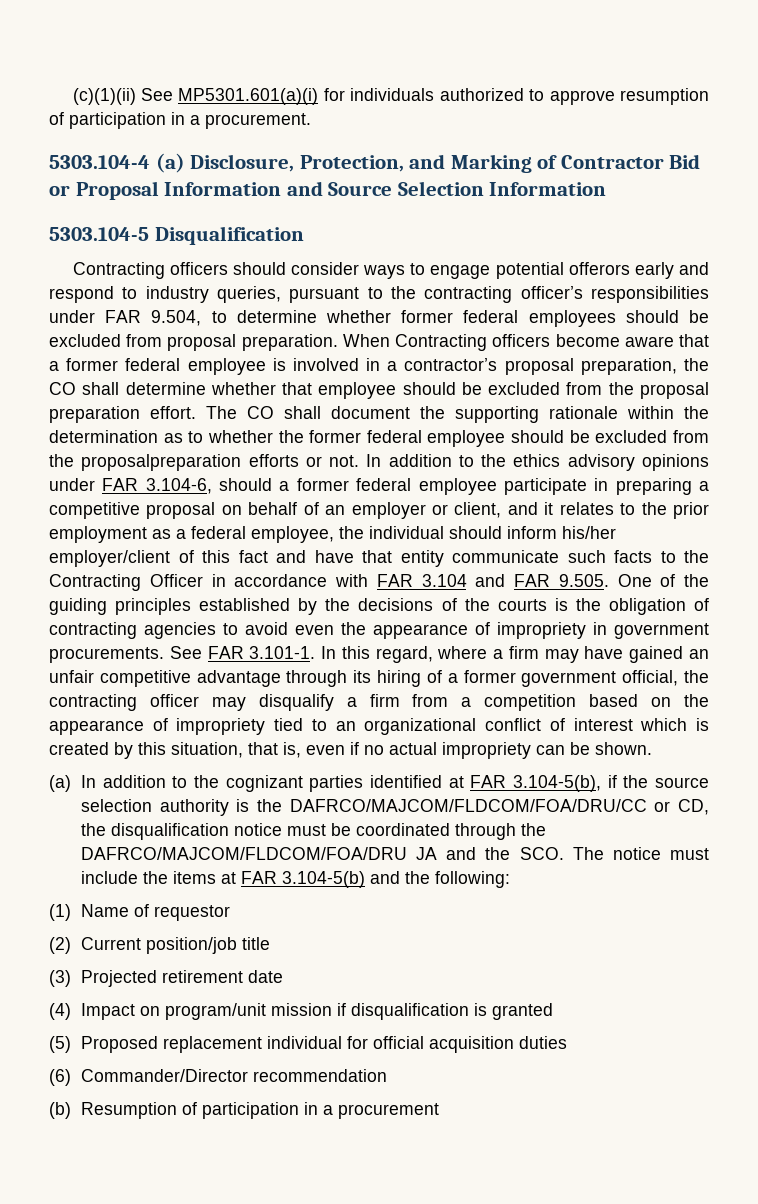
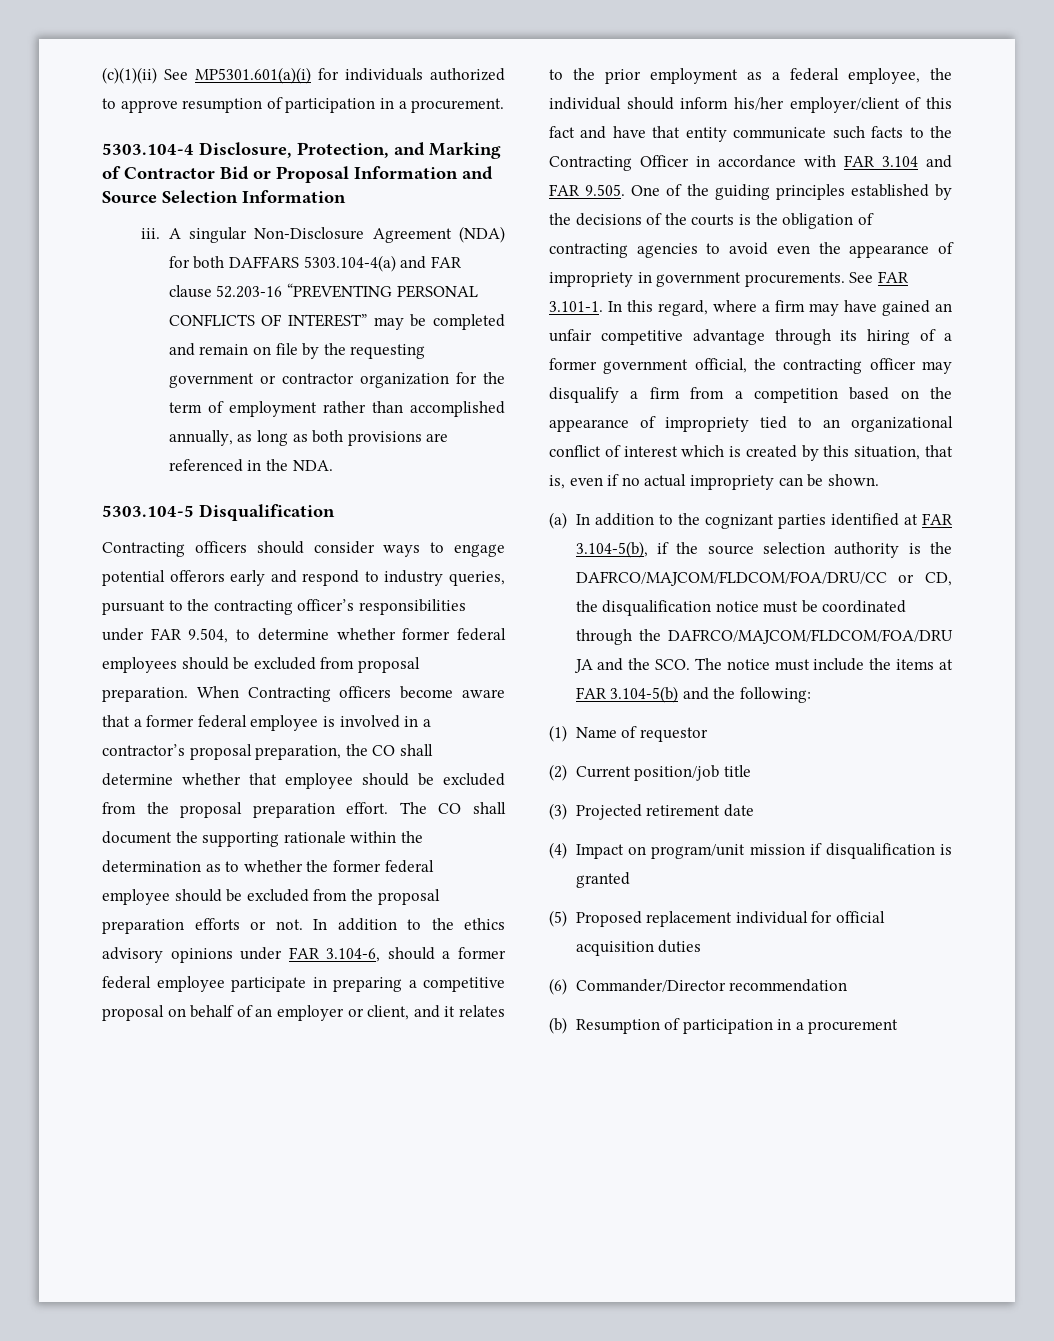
[155,153,185,173] (a) -> (194, 149) none
(607, 189) none -> [141,226,505,243] [168,255,462,272] [168,283,478,298] [168,314,505,330] [168,343,426,359] [168,372,506,388] [168,401,505,417] [168,430,449,446] [168,459,333,472] // iii. A singular Non-Disclosure Agreement (NDA) for both DAFFARS 5303.104-4(a) and FAR clause 52.203-16 “PREVENTING PERSONAL CONFLICTS OF INTEREST” may be completed and remain on file by the requesting government or contractor organization for the term of employment rather than accomplished annually, as long as both provisions are referenced in the NDA.
[81,454,242,471] proposalpreparation -> [377,889,440,905] [102,919,184,934] proposal preparation

